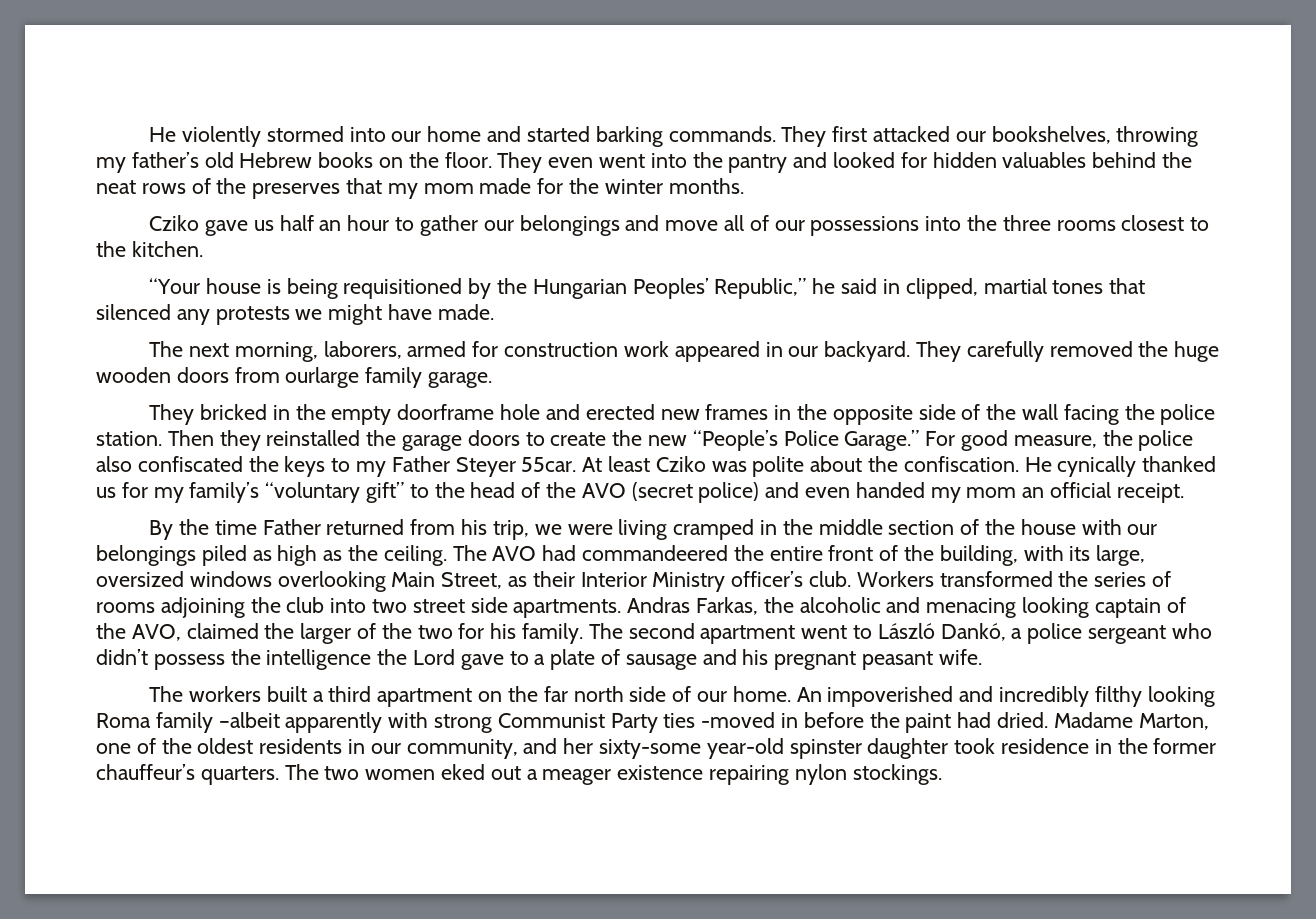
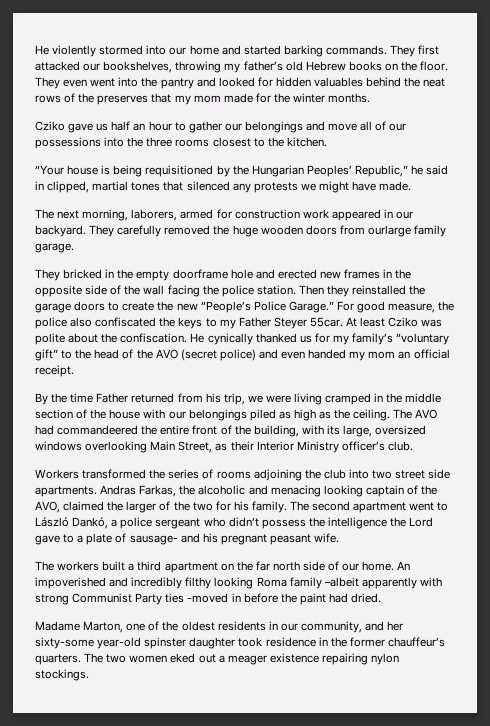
(852, 579) none -> (413, 446) //
[625,654,697,670] sausage -> [129,535,178,545] sausage-
(1049, 720) none -> (382, 598) //

